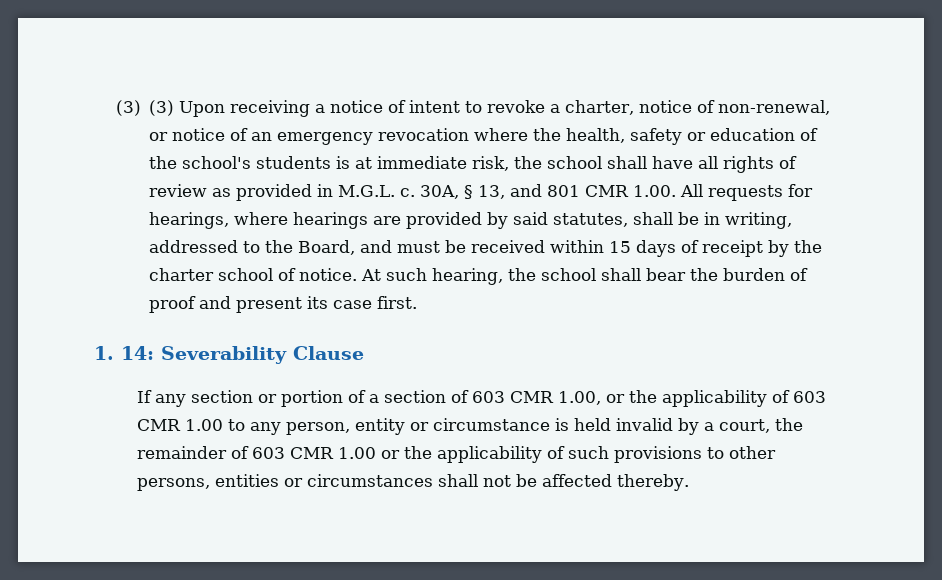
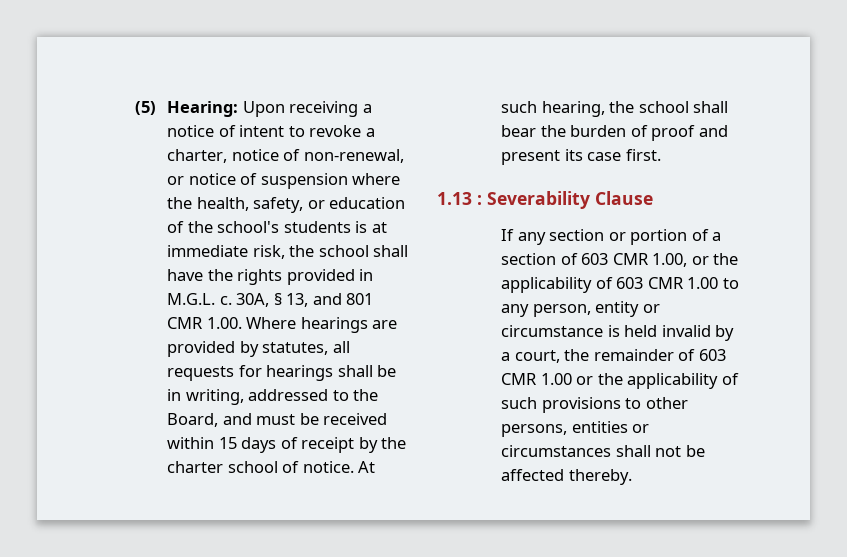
[115,100,174,116] (3) (3) -> [135,101,239,117] (5) Hearing:
[250,128,469,145] an emergency revocation -> [260,173,348,189] suspension
[629,128,682,145] safety -> [253,197,304,213] safety,
[697,156,797,173] [148,184,231,197] all rights of review as -> [207,269,283,285] the rights
[679,184,813,201] [148,212,628,229] All requests for hearings, where hearings are provided by said statutes, -> [246,317,398,333] [167,341,350,357] [167,365,334,381] Where hearings are provided by statutes, all requests for hearings
[94,346,154,360] 1. 14: -> [437,192,482,205] 1.13 :

